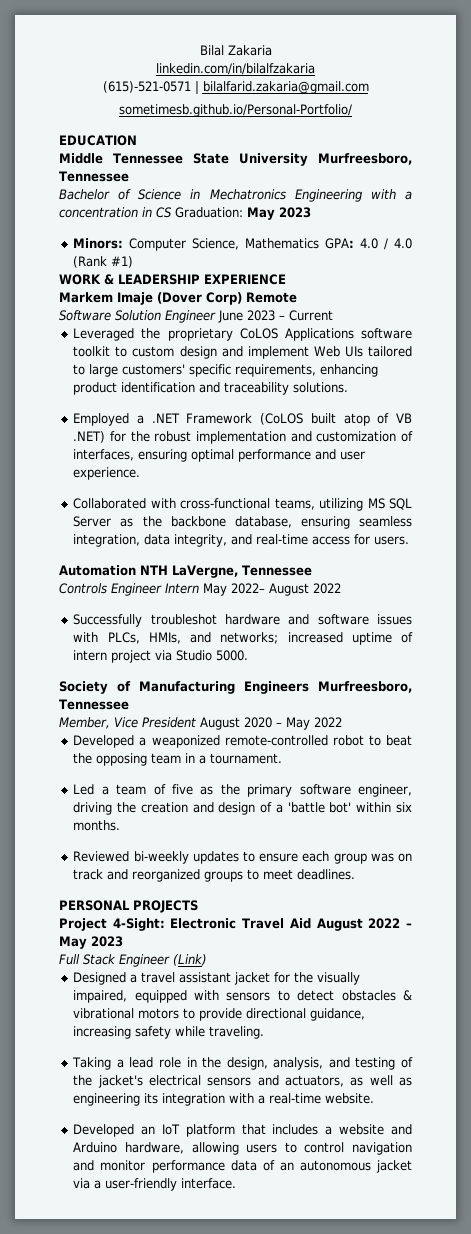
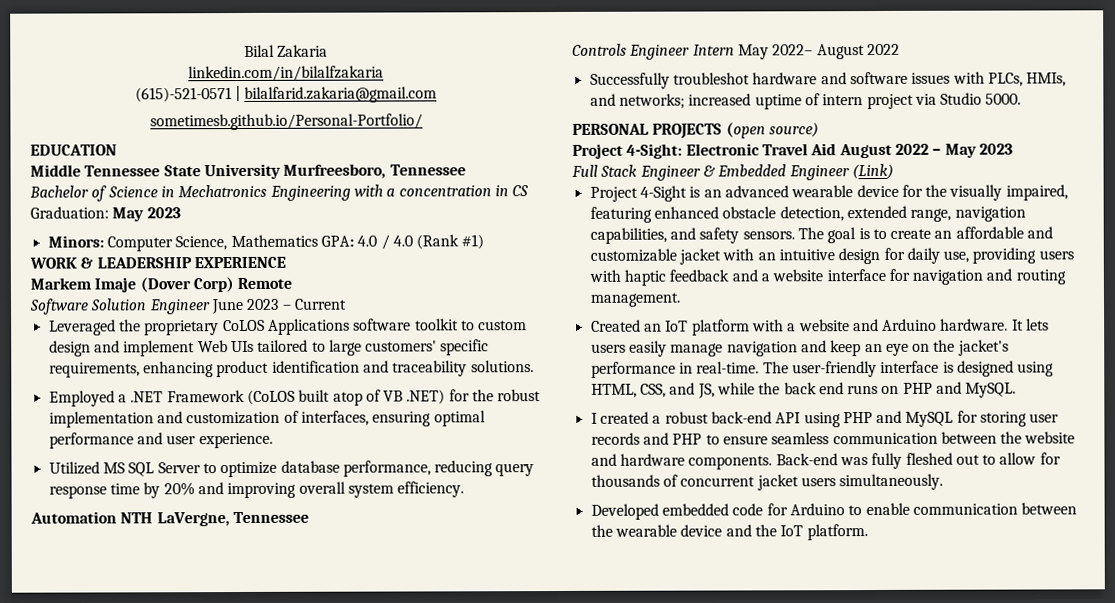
[73,498,412,511] [73,516,412,529] [73,534,410,547] Collaborated with cross-functional teams, utilizing MS SQL Server as the backbone database, ensuring seamless integration, data integrity, and real-time access for users. -> [48,460,535,478] [48,481,465,499] Utilized MS SQL Server to optimize database performance, reducing query response time by 20% and improving overall system efficiency.
[59,681,412,694] [59,699,129,710] [59,717,342,730] [73,735,412,748] [73,753,283,766] [73,784,412,797] [73,802,412,815] [73,820,121,831] [73,851,412,864] [73,869,356,882] // Society of Manufacturing Engineers Murfreesboro, Tennessee // Member, Vice President August 2020 – May 2022 // Developed a weaponized remote-controlled robot to beat the opposing team in a tournament. // Led a team of five as the primary software engineer, driving the creation and design of a 'battle bot' within six months. // Reviewed bi-weekly updates to ensure each group was on track and reorganized groups to meet deadlines. -> (1022, 99) none
(198, 906) none -> [725,122,819,139] (open source)
[173,954,207,966] [73,972,361,985] [73,990,412,1003] [73,1008,366,1021] [73,1026,265,1039] [72,1057,414,1070] [73,1075,412,1088] [73,1093,375,1106] [73,1124,135,1137] (Link) // Designed a travel assistant jacket for the visually impaired, equipped with sensors to detect obstacles & vibrational motors to provide directional guidance, increasing safety while traveling. // Taking a lead role in the design, analysis, and testing of the jacket's electrical sensors and actuators, as well as engineering its integration with a real-time website. // Developed -> [702,163,894,181] [589,184,1068,202] [589,205,1026,223] [589,226,1054,244] [589,247,1074,265] [588,268,1066,286] [589,292,681,307] [590,319,641,332] & Embedded Engineer (Link) // Project 4-Sight is an advanced wearable device for the visually impaired, featuring enhanced obstacle detection, extended range, navigation capabilities, and safety sensors. The goal is to create an affordable and customizable jacket with an intuitive design for daily use, providing users with haptic feedback and a website interface for navigation and routing management. // Created
[241,1124,319,1135] that includes -> [751,319,784,332] with
[124,1142,412,1155] [73,1160,412,1173] [73,1178,237,1191] hardware, allowing users to control navigation and monitor performance data of an autonomous jacket via a user-friendly interface. -> [940,318,1050,331] [590,339,1009,357] [590,360,1055,378] [590,381,1017,399] [590,410,1060,428] [590,431,1076,445] [590,452,1061,470] [590,473,944,491] [590,502,1078,520] [590,524,868,541] hardware. It lets users easily manage navigation and keep an eye on the jacket's performance in real-time. The user-friendly interface is designed using HTML, CSS, and JS, while the back end runs on PHP and MySQL. // I created a robust back-end API using PHP and MySQL for storing user records and PHP to ensure seamless communication between the website and hardware components. Back-end was fully fleshed out to allow for thousands of concurrent jacket users simultaneously. // Developed embedded code for Arduino to enable communication between the wearable device and the IoT platform.

